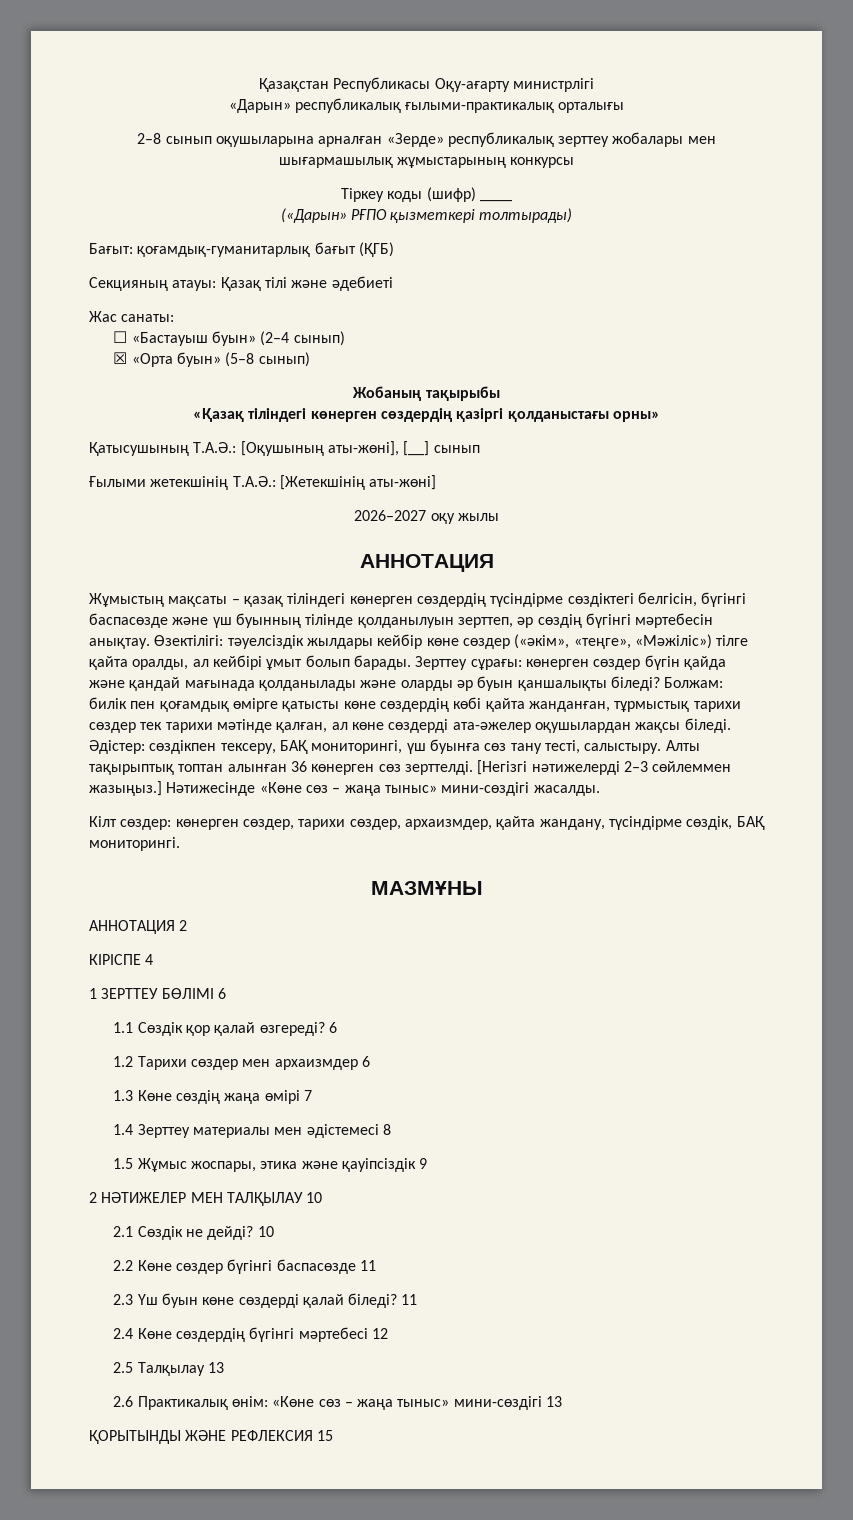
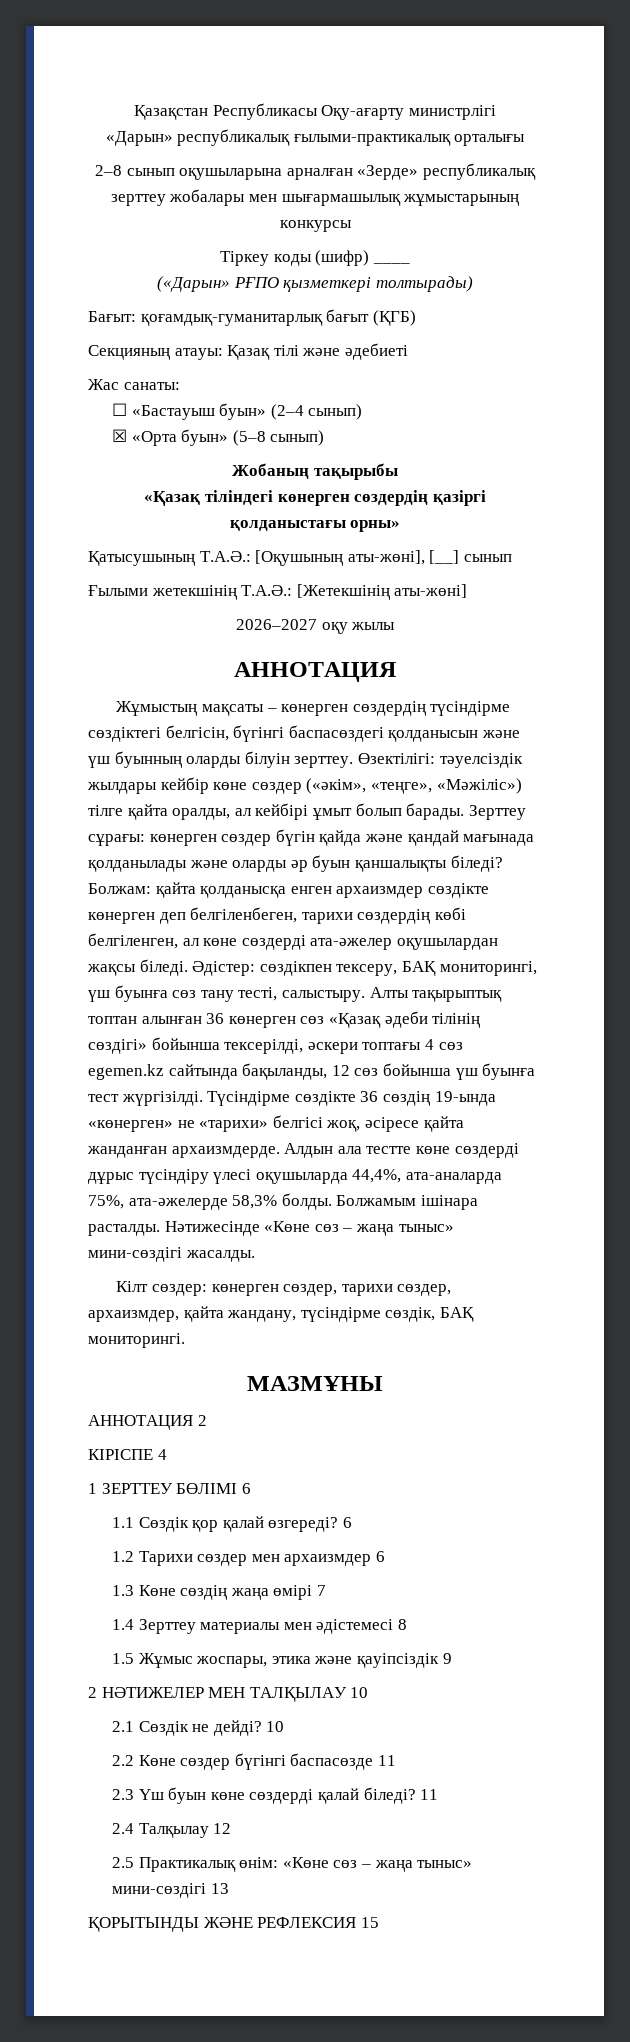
[243,593,346,607] қазақ тіліндегі -> (277, 710) none
[89,613,168,628] баспасөзде -> [288,725,479,742] баспасөздегі қолданысын
[305,613,714,628] [89,638,150,649] тілінде қолданылуын зерттеп, әр сөздің бүгінгі мәртебесін анықтау. -> [186,751,354,768] оларды білуін зерттеу.
[89,697,741,712] [89,719,328,733] билік пен қоғамдық өмірге қатысты көне сөздердің көбі қайта жанданған, тұрмыстық тарихи сөздер тек тарихи мәтінде қалған, -> [155,882,489,898] [88,907,466,924] [88,933,178,949] қайта қолданысқа енген архаизмдер сөздікте көнерген деп белгіленбеген, тарихи сөздердің көбі белгіленген,
[404,760,732,775] [89,781,162,796] зерттелді. [Негізгі нәтижелерді 2–3 сөйлеммен жазыңыз.] -> [328,1011,481,1028] [88,1037,463,1054] [88,1063,536,1080] [88,1091,496,1106] [88,1115,464,1132] [87,1143,519,1158] [88,1169,502,1184] [88,1193,478,1210] [88,1224,160,1236] «Қазақ әдеби тілінің сөздігі» бойынша тексерілді, әскери топтағы 4 сөз egemen.kz сайтында бақыланды, 12 сөз бойынша үш буынға тест жүргізілді. Түсіндірме сөздікте 36 сөздің 19-ында «көнерген» не «тарихи» белгісі жоқ, әсіресе қайта жанданған архаизмдерде. Алдын ала тестте көне сөздерді дұрыс түсіндіру үлесі оқушыларда 44,4%, ата-аналарда 75%, ата-әжелерде 58,3% болды. Болжамым ішінара расталды.
[137,1327,368,1342] Көне сөздердің бүгінгі мәртебесі -> [138,1823,209,1838] Талқылау
[137,1362,224,1376] [113,1396,134,1407] Талқылау 13 // 2.6 -> (134, 1862) none

